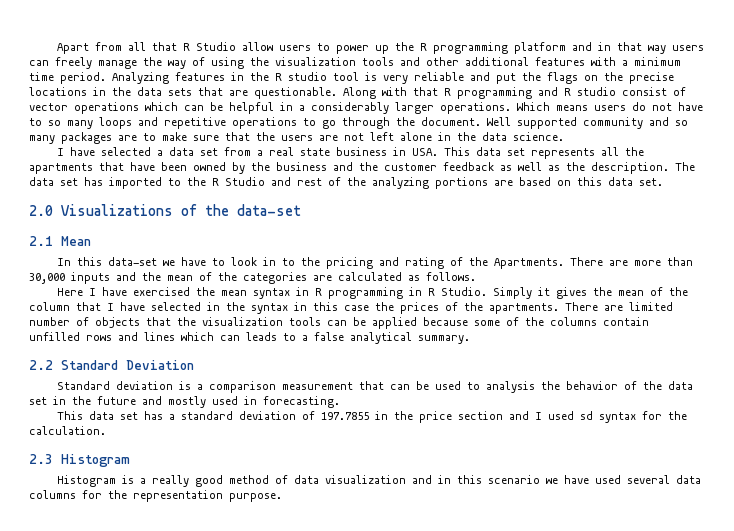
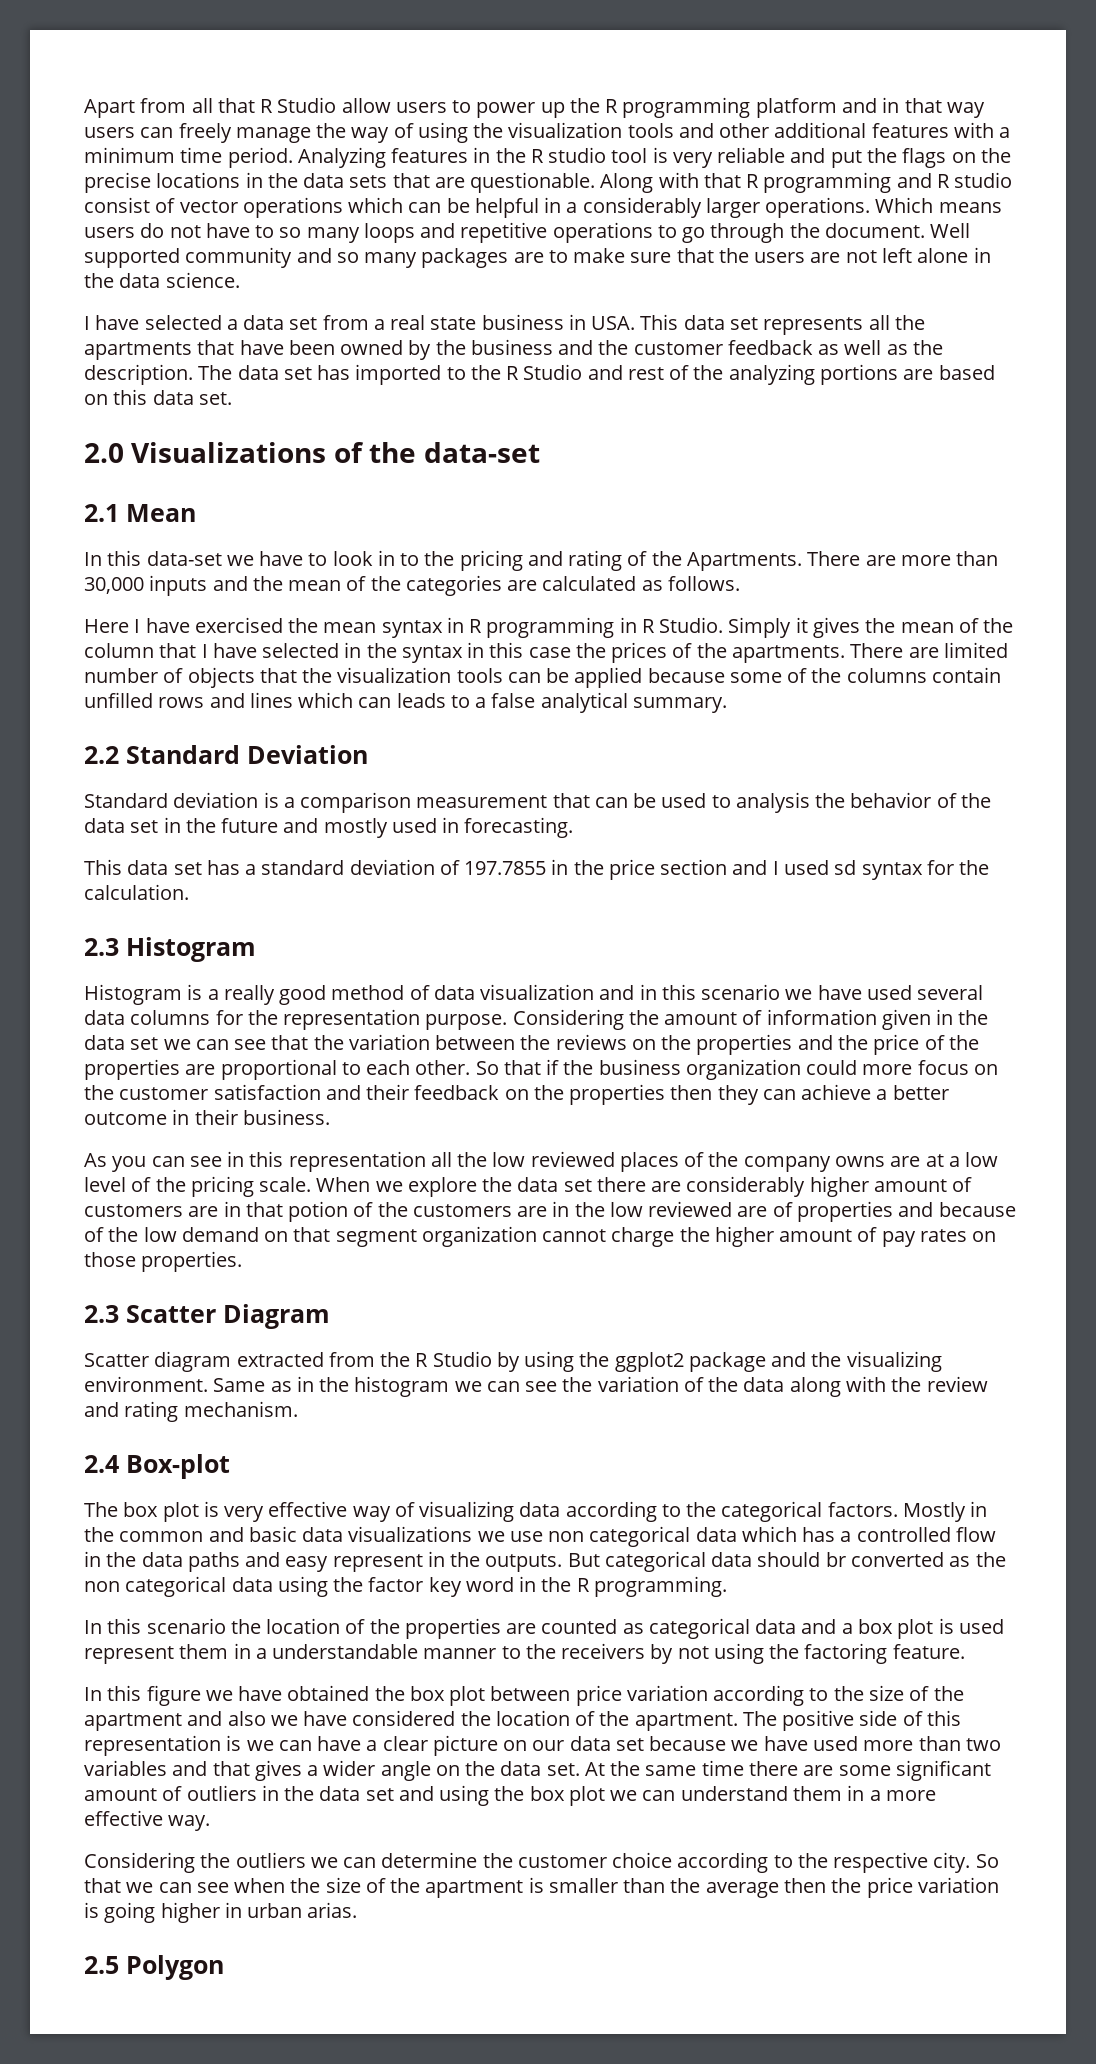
(282, 497) none -> [512,1009,989,1030] [84,1034,979,1055] [84,1059,998,1080] [84,1084,949,1105] [84,1109,330,1125] [84,1151,999,1172] [84,1176,973,1197] [84,1201,1016,1222] [84,1226,997,1247] [84,1251,243,1272] [84,1304,330,1329] [84,1351,942,1372] [84,1376,988,1397] [84,1401,298,1422] [84,1454,230,1479] [84,1501,988,1522] [84,1526,996,1547] [84,1551,1006,1572] [84,1576,727,1597] [84,1618,1004,1639] [84,1643,965,1664] [84,1685,964,1706] [84,1710,961,1731] [84,1735,1001,1756] [84,1760,991,1781] [84,1785,936,1806] [84,1810,211,1831] [84,1852,999,1873] [84,1877,999,1898] [84,1902,358,1923] [84,1955,224,1980] Considering the amount of information given in the data set we can see that the variation between the reviews on the properties and the price of the properties are proportional to each other. So that if the business organization could more focus on the customer satisfaction and their feedback on the properties then they can achieve a better outcome in their business. // As you can see in this representation all the low reviewed places of the company owns are at a low level of the pricing scale. When we explore the data set there are considerably higher amount of customers are in that potion of the customers are in the low reviewed are of properties and because of the low demand on that segment organization cannot charge the higher amount of pay rates on those properties. // 2.3 Scatter Diagram // Scatter diagram extracted from the R Studio by using the ggplot2 package and the visualizing environment. Same as in the histogram we can see the variation of the data along with the review and rating mechanism. // 2.4 Box-plot // The box plot is very effective way of visualizing data according to the categorical factors. Mostly in the common and basic data visualizations we use non categorical data which has a controlled flow in the data paths and easy represent in the outputs. But categorical data should br converted as the non categorical data using the factor key word in the R programming. // In this scenario the location of the properties are counted as categorical data and a box plot is used represent them in a understandable manner to the receivers by not using the factoring feature. // In this figure we have obtained the box plot between price variation according to the size of the apartment and also we have considered the location of the apartment. The positive side of this representation is we can have a clear picture on our data set because we have used more than two variables and that gives a wider angle on the data set. At the same time there are some significant amount of outliers in the data set and using the box plot we can understand them in a more effective way. // Considering the outliers we can determine the customer choice according to the respective city. So that we can see when the size of the apartment is smaller than the average then the price variation is going higher in urban arias. // 2.5 Polygon

